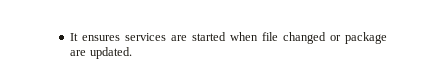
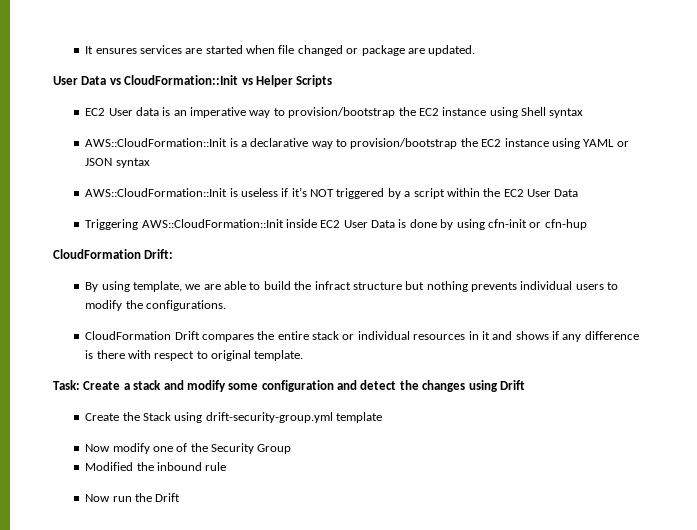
(132, 53) none -> [53,75,333,87] [85,107,584,118] [85,138,629,149] [85,158,150,168] [85,187,579,199] [85,219,587,230] [53,249,174,259] [85,281,619,292] [85,300,226,311] [85,331,639,342] [85,350,304,361] [53,380,525,392] [85,412,383,423] [85,443,292,454] [85,462,227,471] [85,493,181,502] // User Data vs CloudFormation::Init vs Helper Scripts // EC2 User data is an imperative way to provision/bootstrap the EC2 instance using Shell syntax // AWS::CloudFormation::Init is a declarative way to provision/bootstrap the EC2 instance using YAML or JSON syntax // AWS::CloudFormation::Init is useless if it’s NOT triggered by a script within the EC2 User Data // Triggering AWS::CloudFormation::Init inside EC2 User Data is done by using cfn-init or cfn-hup // CloudFormation Drift: // By using template, we are able to build the infract structure but nothing prevents individual users to modify the configurations. // CloudFormation Drift compares the entire stack or individual resources in it and shows if any difference is there with respect to original template. // Task: Create a stack and modify some configuration and detect the changes using Drift // Create the Stack using drift-security-group.yml template // Now modify one of the Security Group // Modified the inbound rule // Now run the Drift

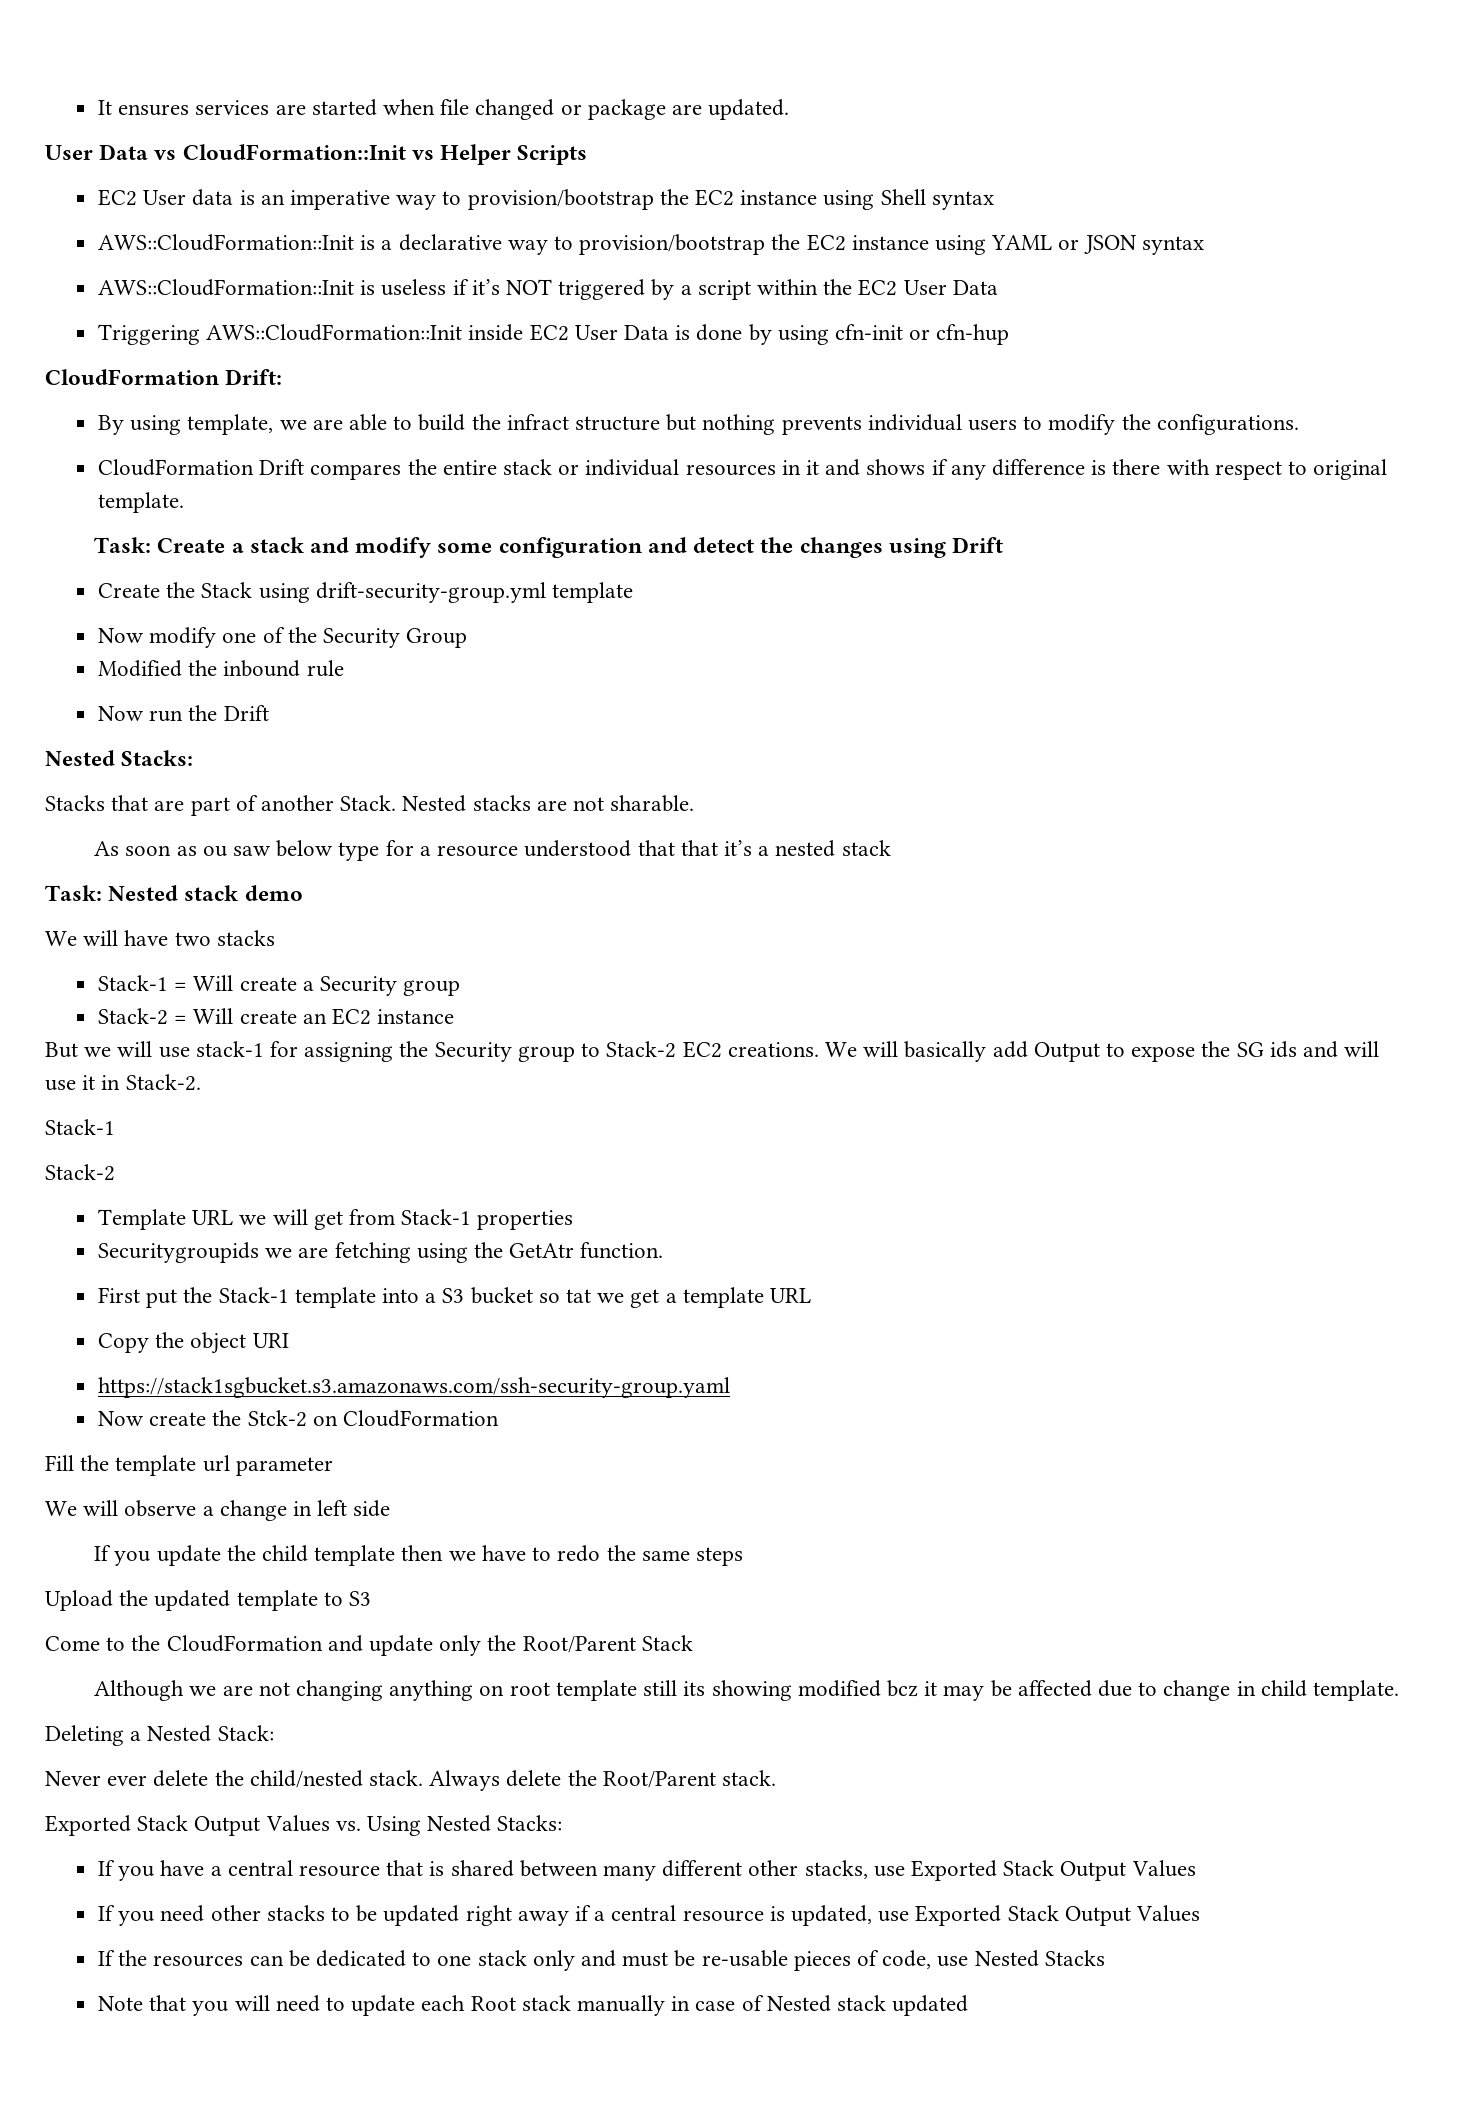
(181, 497) none -> [45,750,194,766] [45,795,695,816] [94,840,891,861] [45,885,303,901] [45,930,275,946] [97,975,461,996] [97,1008,455,1025] [45,1041,1380,1062] [45,1074,201,1091] [45,1119,115,1135] [45,1164,115,1181] [97,1209,574,1230] [97,1242,664,1263] [97,1287,812,1308] [97,1332,289,1354] [97,1377,730,1398] [97,1410,499,1427] [45,1455,333,1476] [45,1500,391,1521] [94,1545,743,1566] [45,1590,372,1611] [45,1635,693,1656] [94,1680,1400,1701] [45,1725,274,1746] [45,1770,777,1791] [45,1815,563,1836] [97,1860,1196,1881] [97,1905,1201,1926] [97,1950,1105,1971] [97,1995,969,2016] // Nested Stacks: // Stacks that are part of another Stack. Nested stacks are not sharable. // As soon as ou saw below type for a resource understood that that it’s a nested stack // Task: Nested stack demo // We will have two stacks // Stack-1 = Will create a Security group // Stack-2 = Will create an EC2 instance // But we will use stack-1 for assigning the Security group to Stack-2 EC2 creations. We will basically add Output to expose the SG ids and will use it in Stack-2. // Stack-1 // Stack-2 // Template URL we will get from Stack-1 properties // Securitygroupids we are fetching using the GetAtr function. // First put the Stack-1 template into a S3 bucket so tat we get a template URL // Copy the object URI // https://stack1sgbucket.s3.amazonaws.com/ssh-security-group.yaml // Now create the Stck-2 on CloudFormation // Fill the template url parameter // We will observe a change in left side // If you update the child template then we have to redo the same steps // Upload the updated template to S3 // Come to the CloudFormation and update only the Root/Parent Stack // Although we are not changing anything on root template still its showing modified bcz it may be affected due to change in child template. // Deleting a Nested Stack: // Never ever delete the child/nested stack. Always delete the Root/Parent stack. // Exported Stack Output Values vs. Using Nested Stacks: // If you have a central resource that is shared between many different other stacks, use Exported Stack Output Values // If you need other stacks to be updated right away if a central resource is updated, use Exported Stack Output Values // If the resources can be dedicated to one stack only and must be re-usable pieces of code, use Nested Stacks // Note that you will need to update each Root stack manually in case of Nested stack updated

